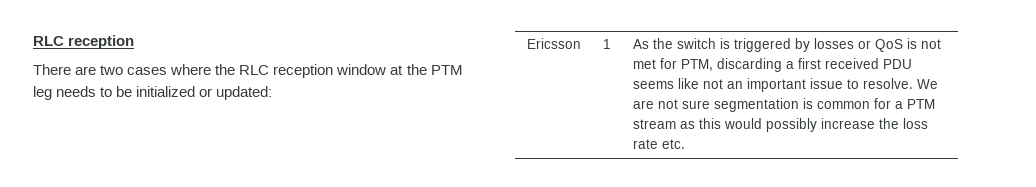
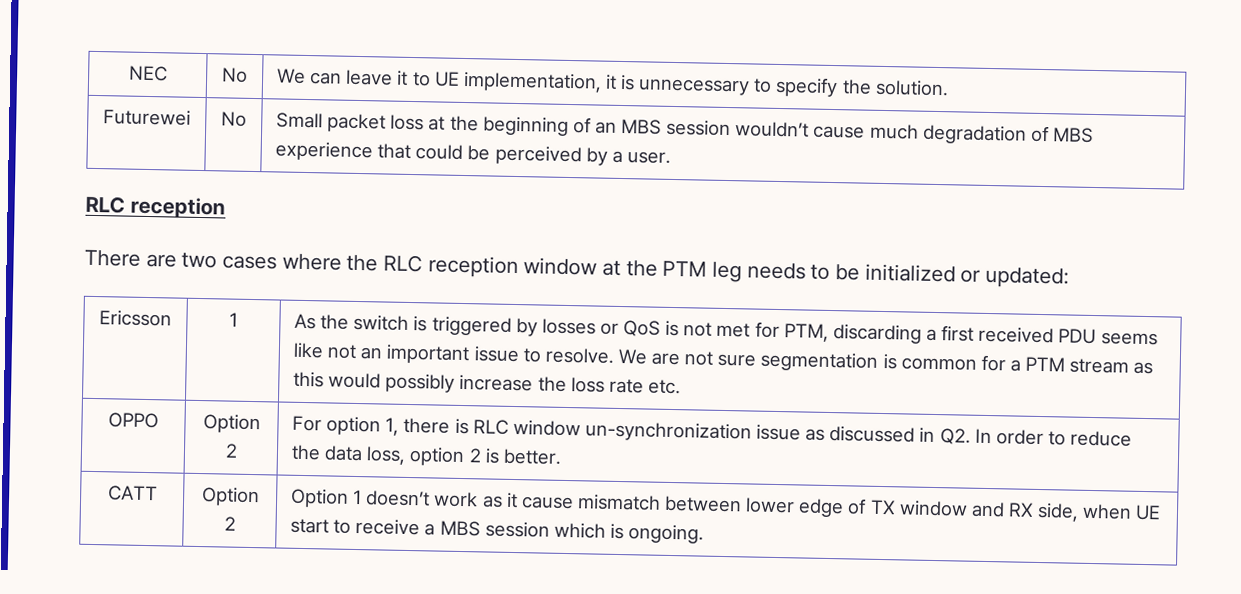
(33, 41) none -> [128,65,168,82] [222,67,248,83] [277,68,949,98] [103,109,191,126] [221,111,247,127] [276,112,1095,145] [275,141,671,166] NEC | No | We can leave it to UE implementation, it is unnecessary to specify the solution. // Futurewei | No | Small packet loss at the beginning of an MBS session wouldn’t cause much degradation of MBS experience that could be perceived by a user. //
(685, 144) none -> [108,412,159,429] [202,414,261,434] [224,443,238,458] [292,415,1133,447] [291,444,562,467] [107,485,158,502] [200,487,260,507] [223,516,236,531] [290,488,1162,522] [290,518,705,544] // OPPO | Option 2 | For option 1, there is RLC window un-synchronization issue as discussed in Q2. In order to reduce the data loss, option 2 is better. // CATT | Option 2 | Option 1 doesn’t work as it cause mismatch between lower edge of TX window and RX side, when UE start to receive a MBS session which is ongoing.

